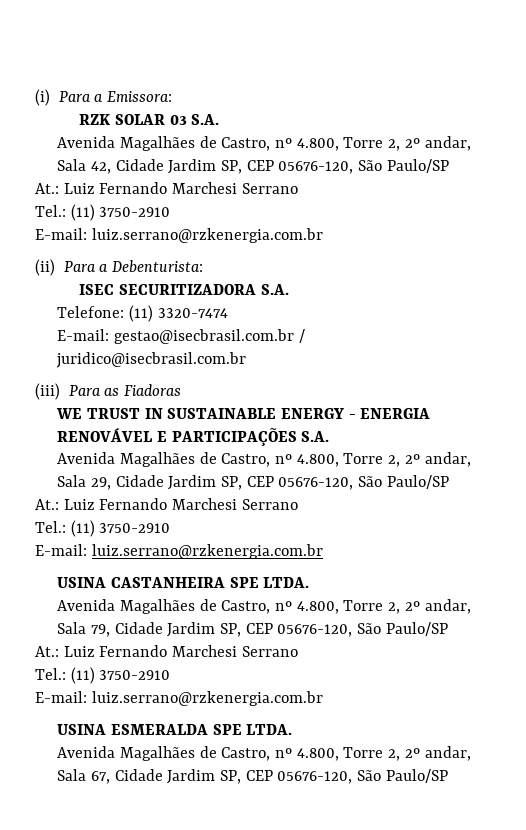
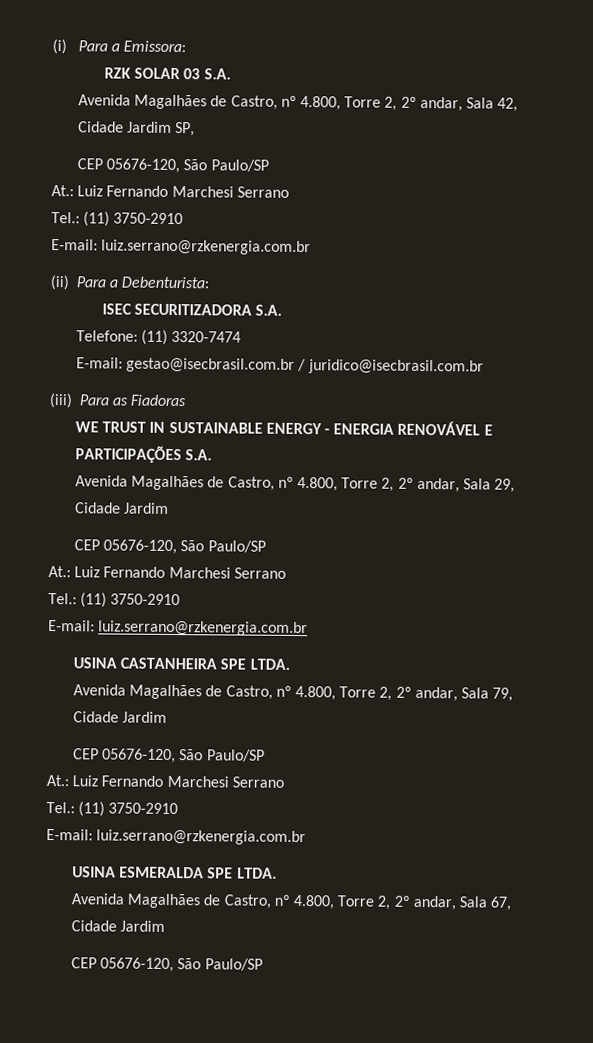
(242, 167) none -> (196, 129) //
[220,476,242,490] SP, -> (170, 508) //
[219,623,241,637] SP, -> (168, 717) //
[219,770,241,784] SP, -> (166, 926) //

